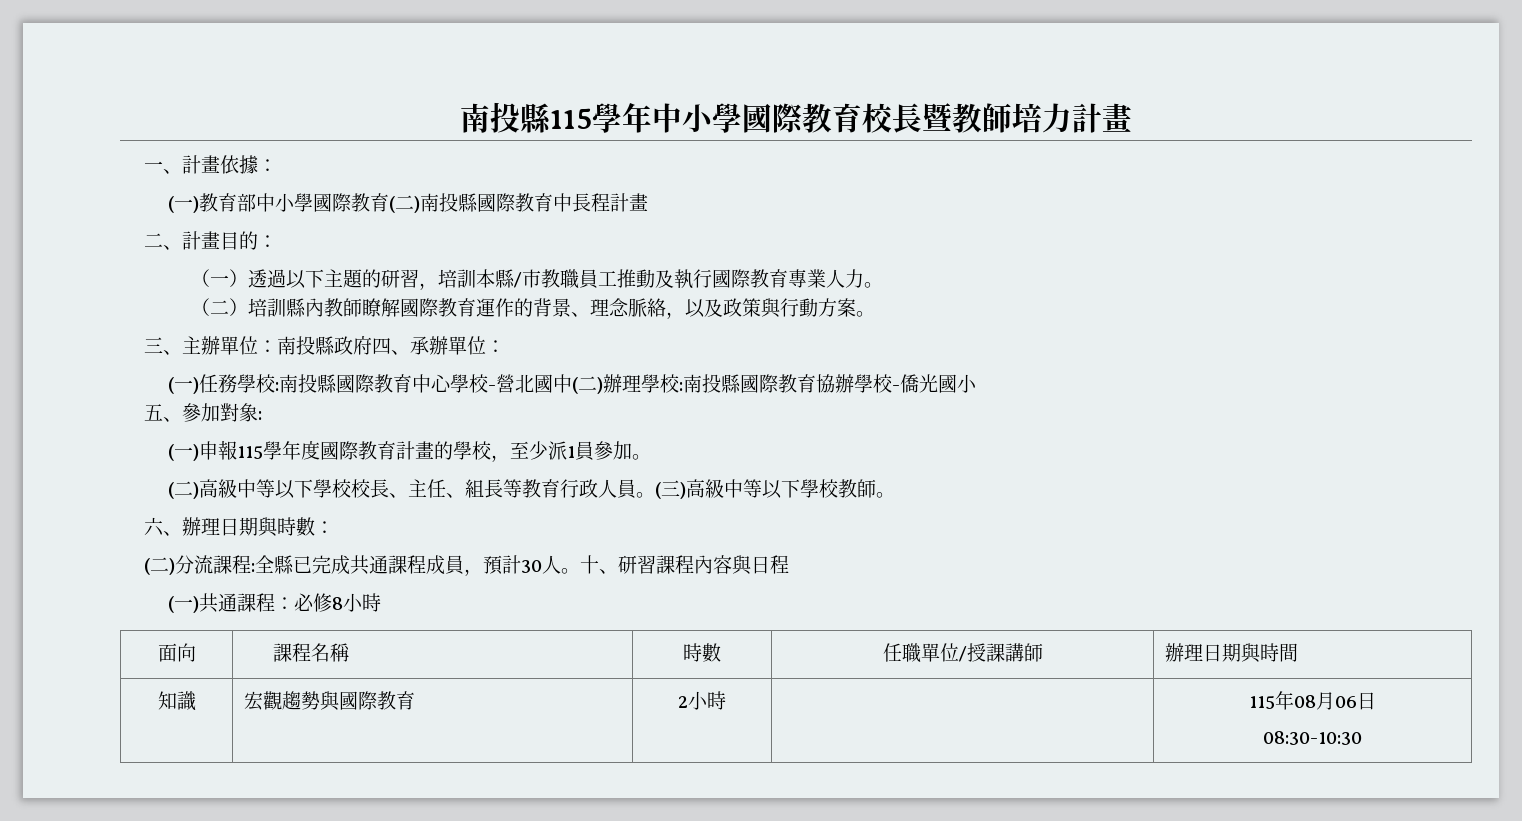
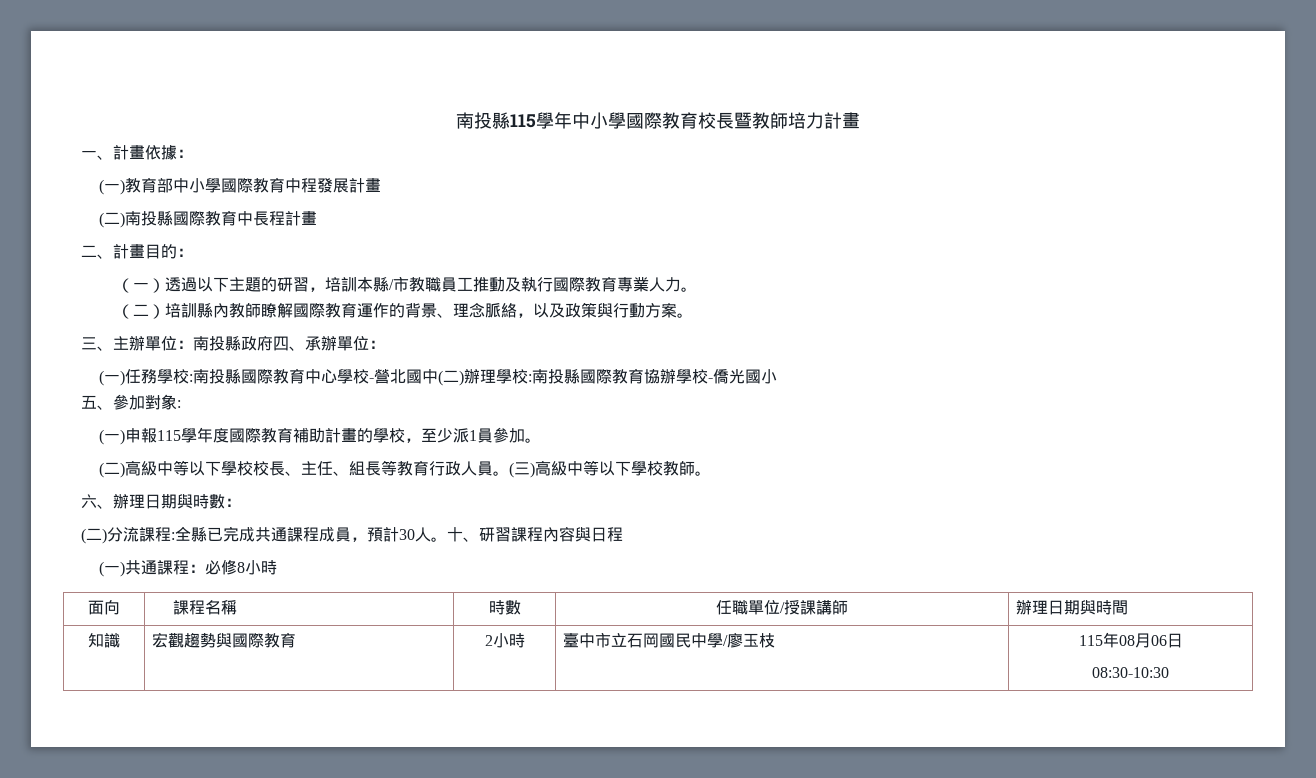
(389, 202) none -> [285,178,382,193] 中程發展計畫 //
(396, 450) none -> [293,427,326,443] 補助
(726, 700) none -> [562,632,775,648] 臺中市立石岡國民中學/廖玉枝

